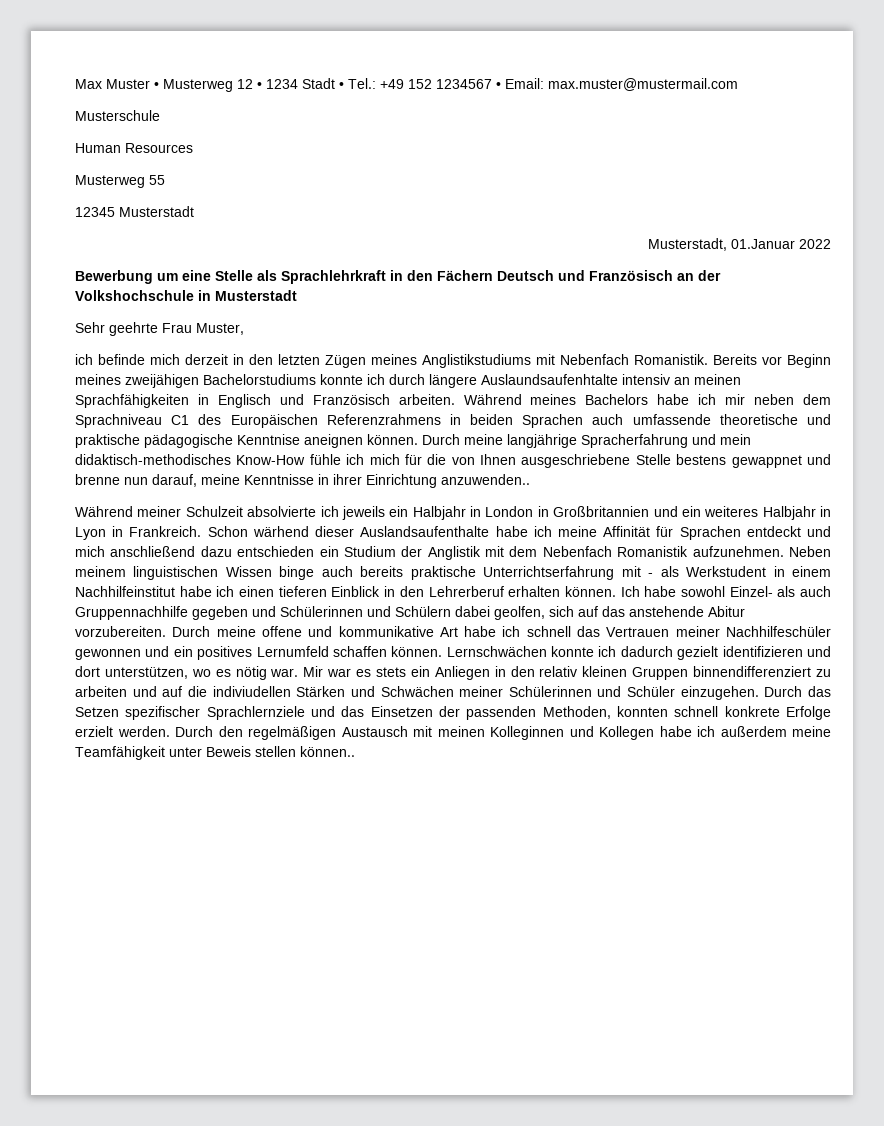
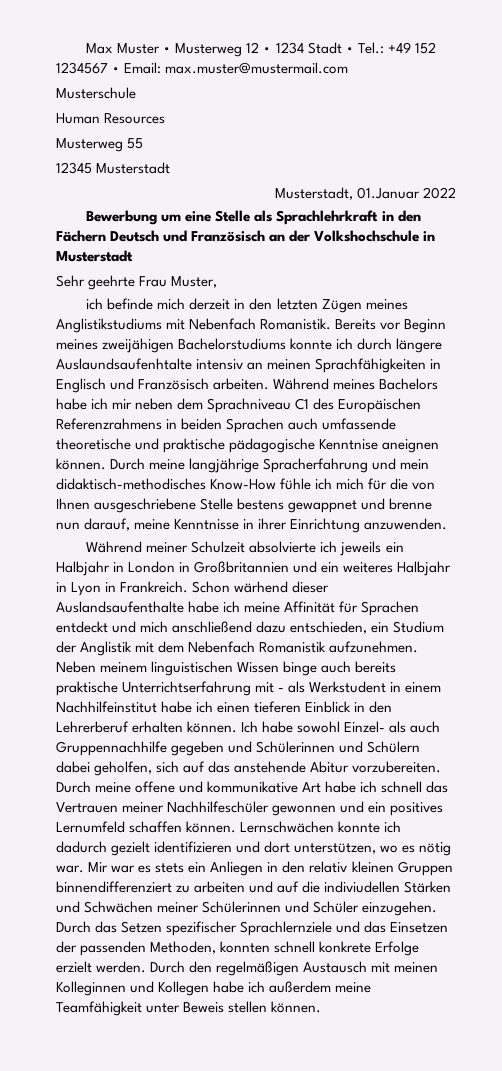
[441,474,530,485] anzuwenden.. -> [364,518,448,530] anzuwenden.
[237,546,315,557] entschieden -> [290,621,368,634] entschieden,
[494,606,545,620] geolfen, -> [94,761,153,776] geholfen,
[300,746,355,757] können.. -> [271,1001,322,1013] können.

